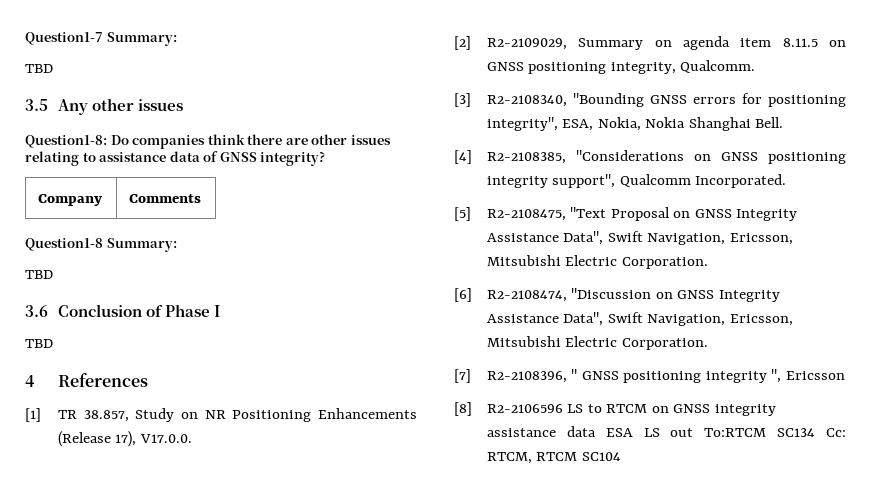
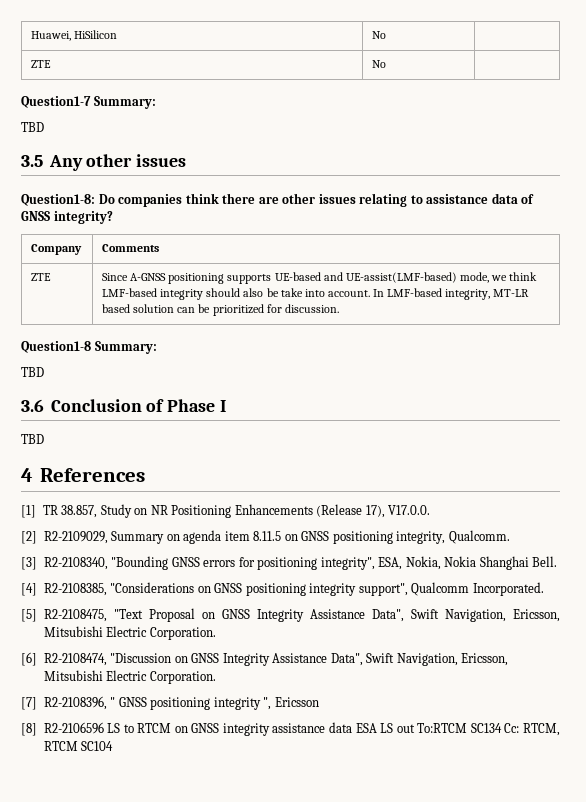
(25, 38) none -> [31,30,118,41] [372,31,387,39] [31,60,52,68] [372,60,387,68] Huawei, HiSilicon | No | // ZTE | No | //
(202, 198) none -> [31,273,52,281] [102,272,538,284] [102,288,530,300] [102,304,339,316] // ZTE | Since A-GNSS positioning supports UE-based and UE-assist(LMF-based) mode, we think LMF-based integrity should also be take into account. In LMF-based integrity, MT-LR based solution can be prioritized for discussion.

